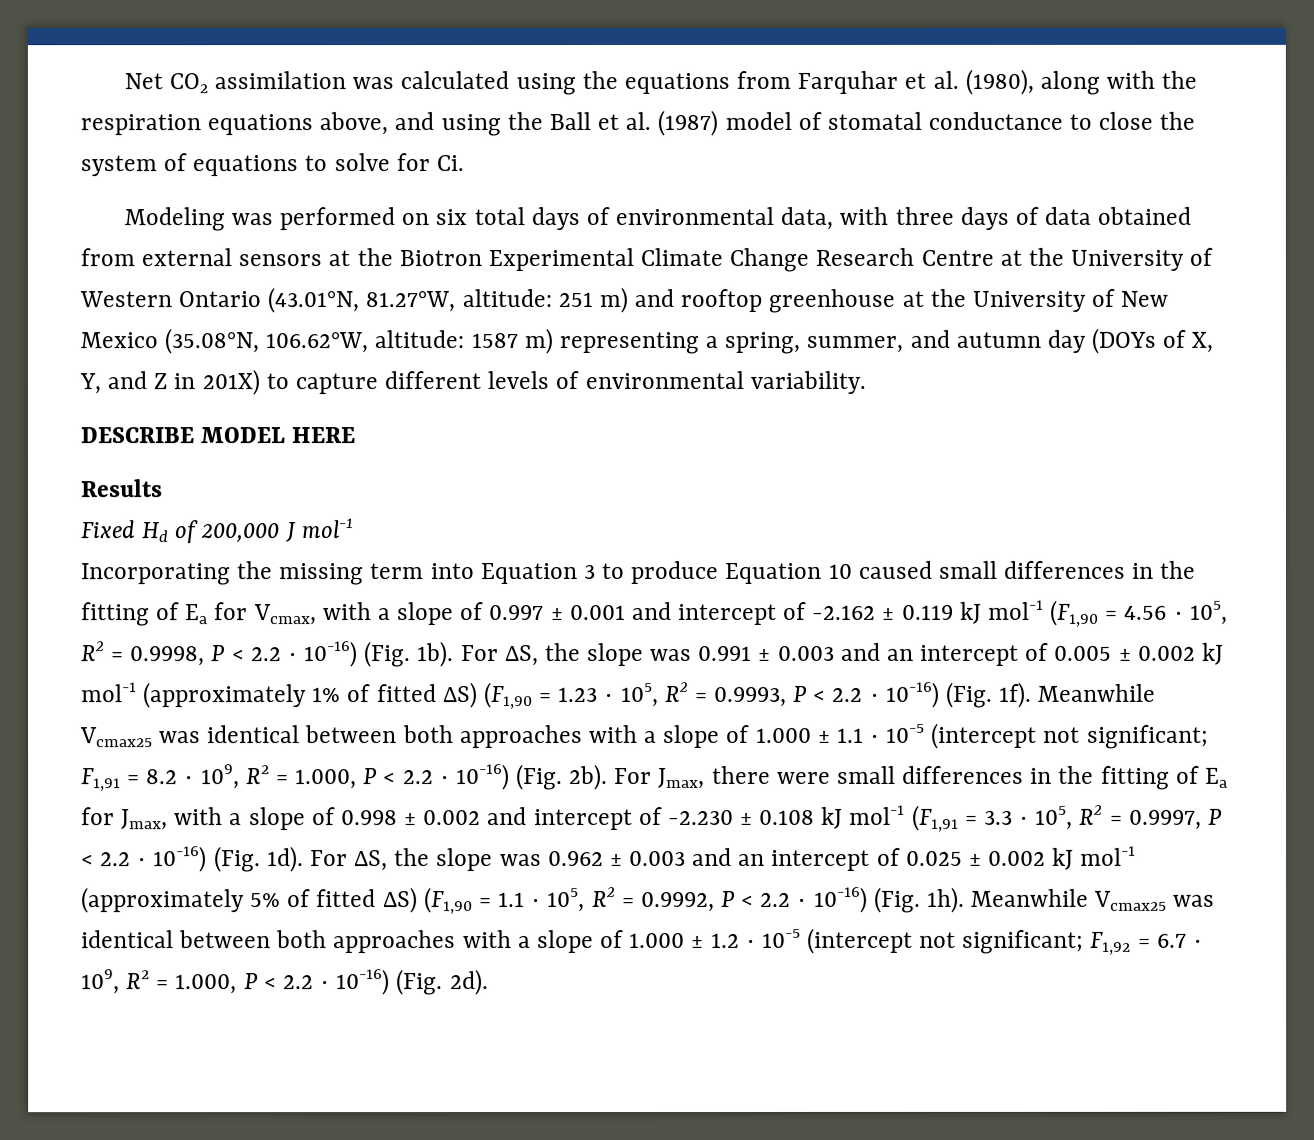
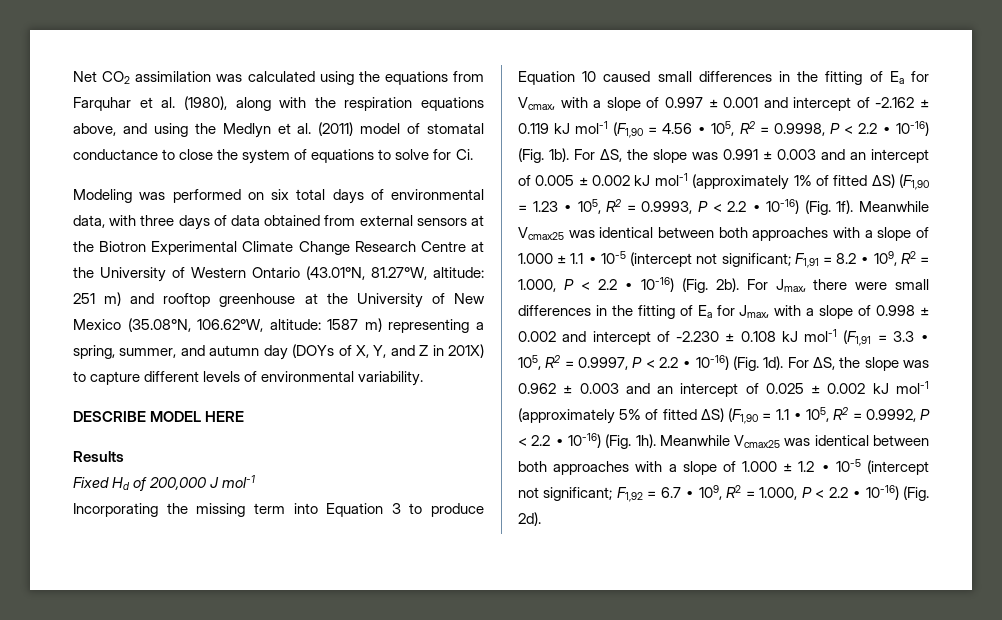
[548,109,719,136] Ball et al. (1987) -> [222,122,354,138] Medlyn et al. (2011)

